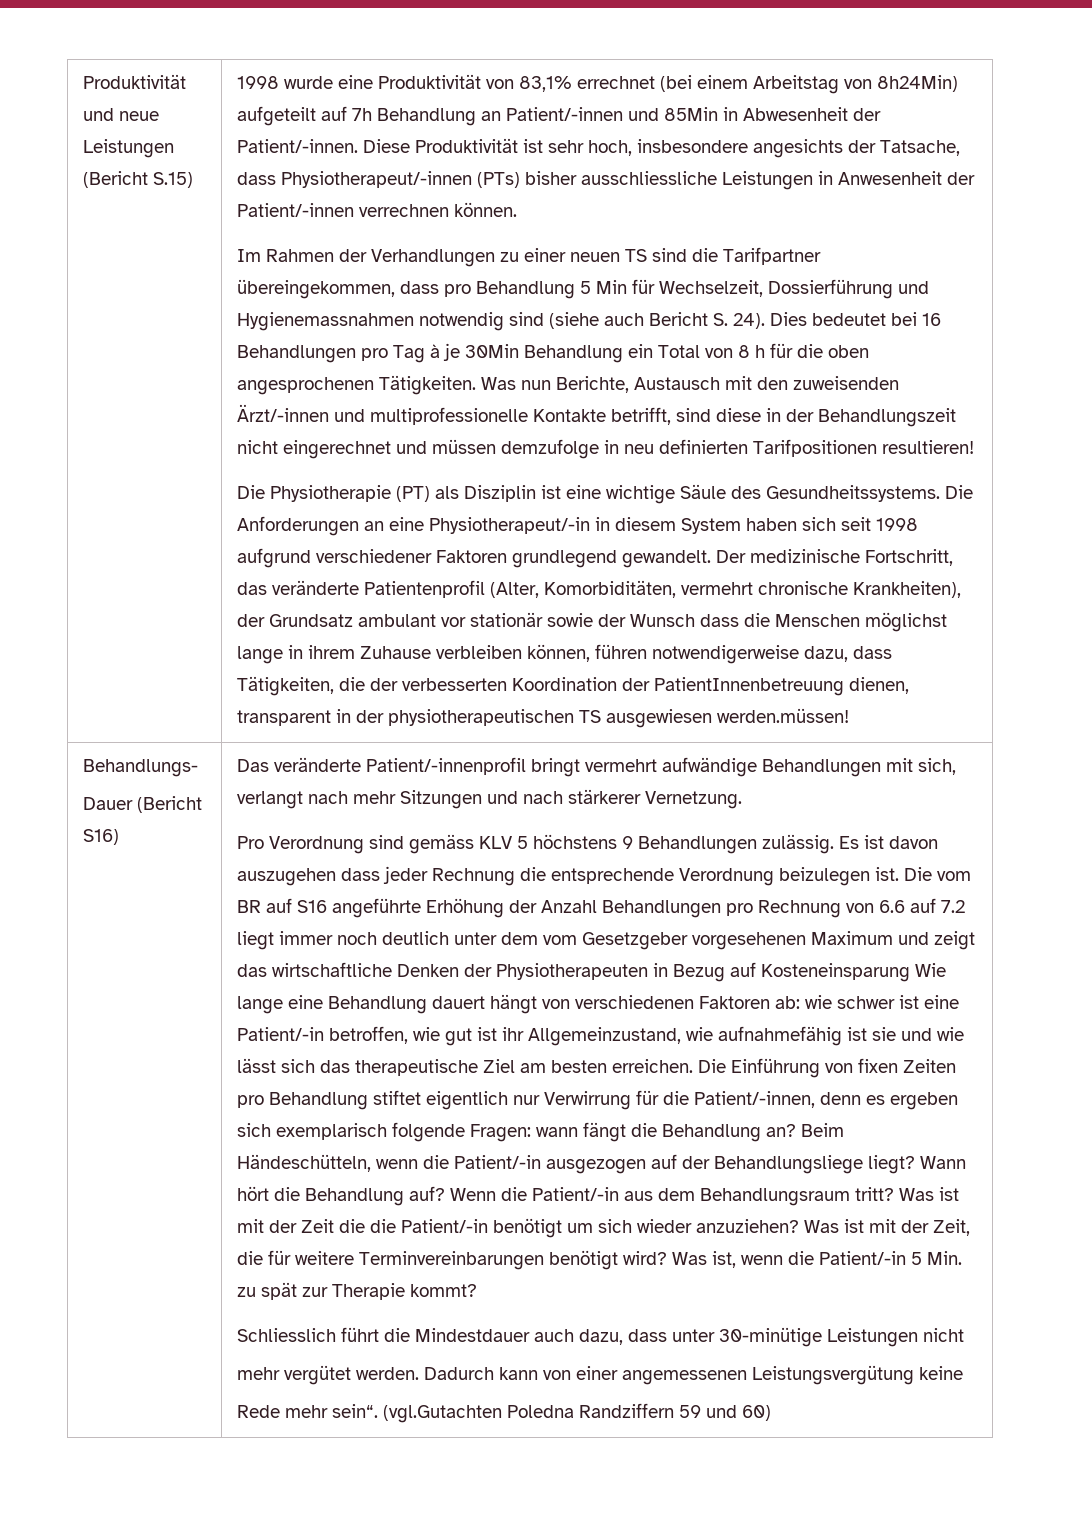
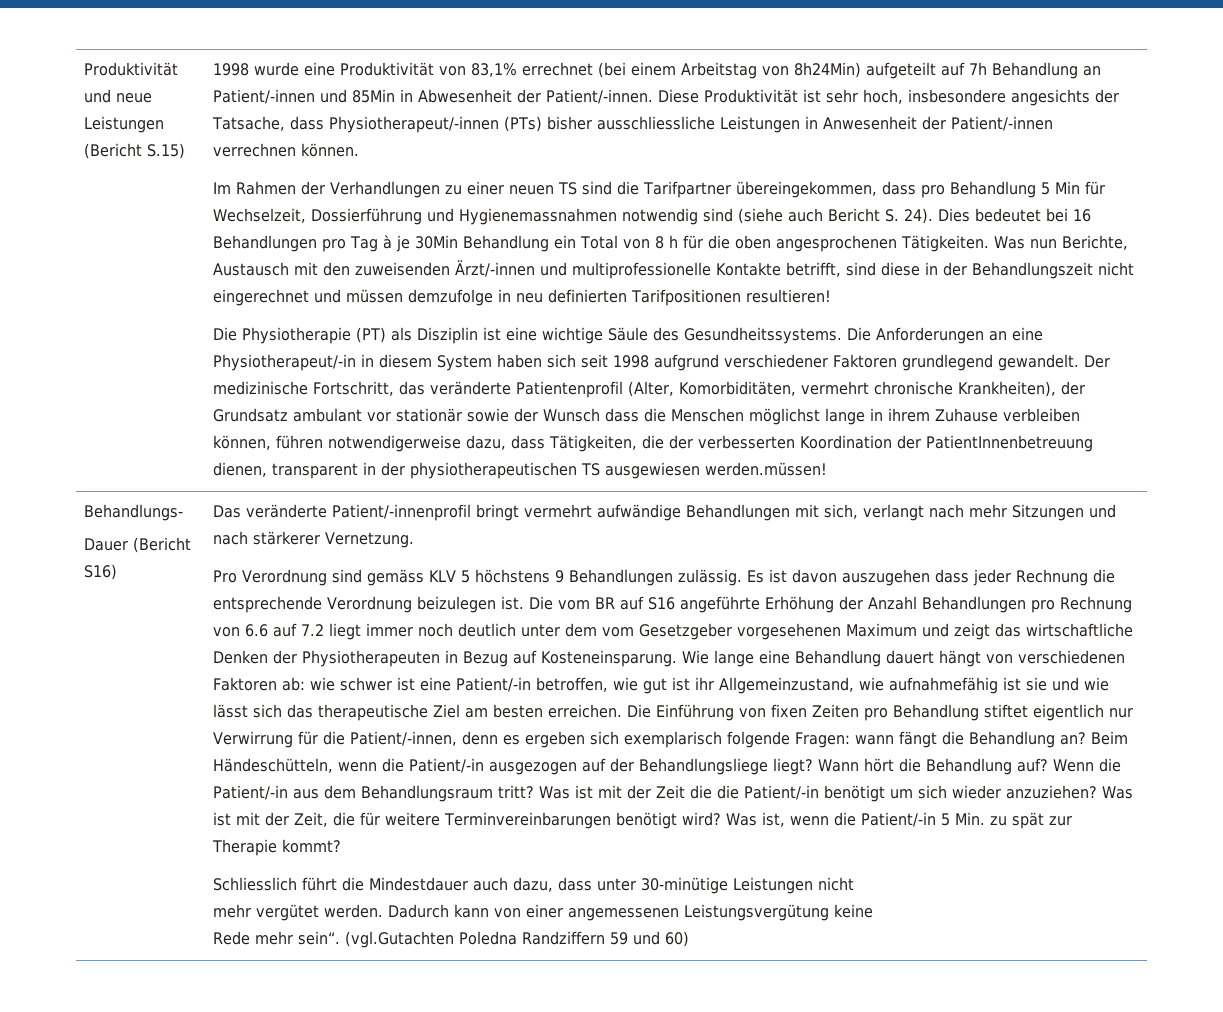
[761,963,911,982] Kosteneinsparung -> [541,650,678,667] Kosteneinsparung.

